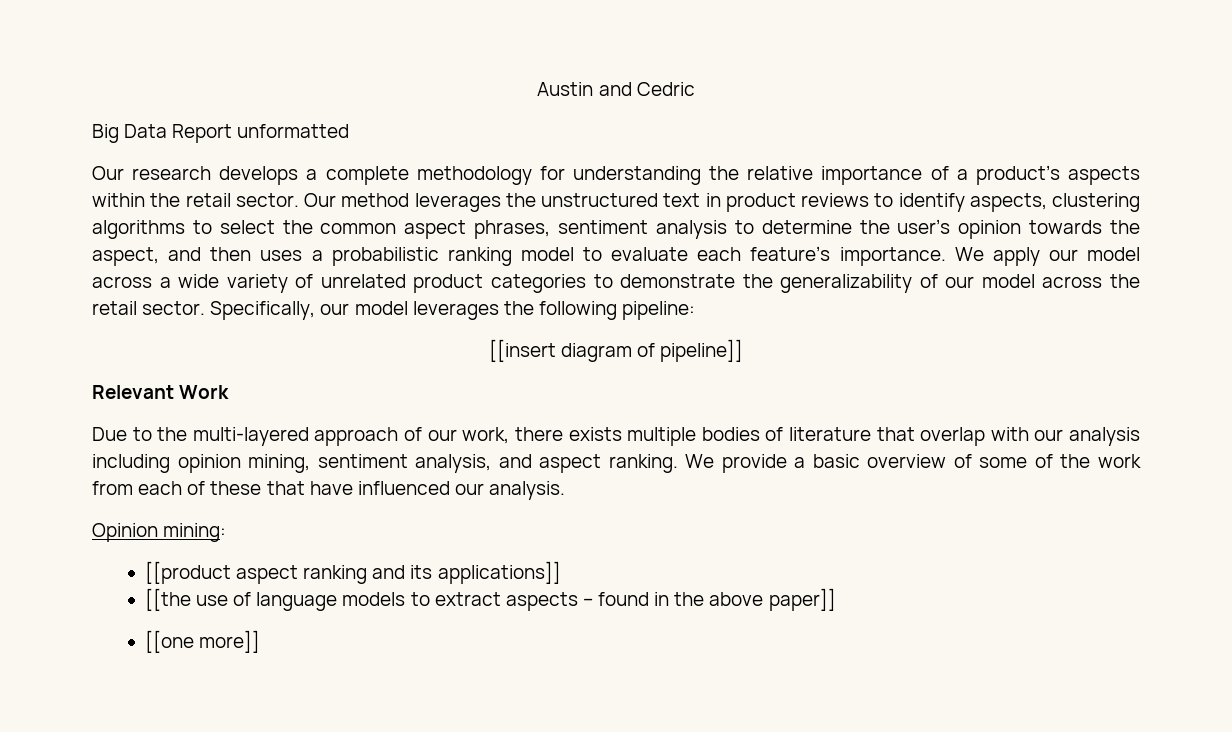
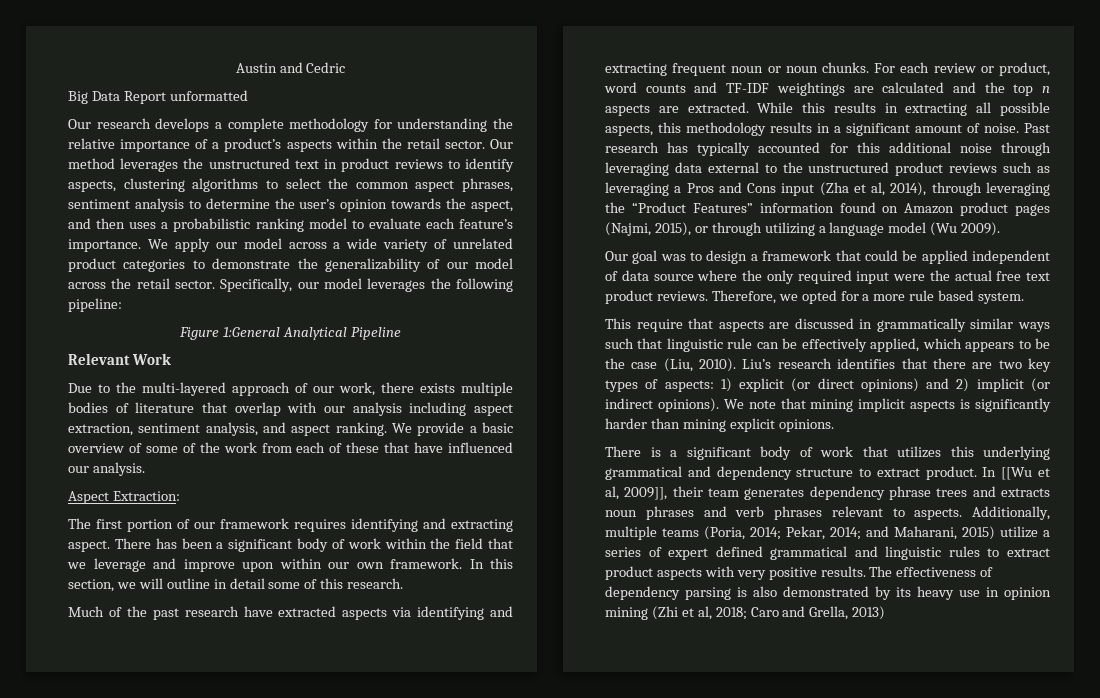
[488,339,744,362] [[insert diagram of pipeline]] -> [179,327,401,340] Figure 1:General Analytical Pipeline
[177,454,311,473] opinion mining, -> [474,404,513,416] [68,423,133,436] aspect extraction,
[92,523,227,542] [144,561,561,584] [144,588,836,611] [144,630,261,653] Opinion mining: // [[product aspect ranking and its applications]] // [[the use of language models to extract aspects – found in the above paper]] // [[one more]] -> [68,491,180,504] [68,518,513,532] [68,538,513,552] [67,558,513,572] [68,578,404,592] [68,606,513,620] [605,62,1050,76] [604,82,1050,96] [605,102,1050,116] [605,122,1050,136] [605,142,1051,156] [605,162,1050,176] [605,182,1050,196] [605,202,1050,216] [605,222,1001,236] [605,250,1050,264] [605,270,1050,284] [605,290,1025,304] [605,318,1050,332] [605,338,1050,352] [605,358,1051,372] [605,378,1050,392] [605,398,1051,412] [605,418,834,432] [605,446,1050,460] [605,466,1050,480] [605,486,1050,500] [605,506,1050,520] [605,526,1050,540] [605,546,1050,560] [605,566,994,580] [605,586,1051,600] [605,606,886,620] Aspect Extraction: // The first portion of our framework requires identifying and extracting aspect. There has been a significant body of work within the field that we leverage and improve upon within our own framework. In this section, we will outline in detail some of this research. // Much of the past research have extracted aspects via identifying and extracting frequent noun or noun chunks. For each review or product, word counts and TF-IDF weightings are calculated and the top n aspects are extracted. While this results in extracting all possible aspects, this methodology results in a significant amount of noise. Past research has typically accounted for this additional noise through leveraging data external to the unstructured product reviews such as leveraging a Pros and Cons input (Zha et al, 2014), through leveraging the “Product Features” information found on Amazon product pages (Najmi, 2015), or through utilizing a language model (Wu 2009). // Our goal was to design a framework that could be applied independent of data source where the only required input were the actual free text product reviews. Therefore, we opted for a more rule based system. // This require that aspects are discussed in grammatically similar ways such that linguistic rule can be effectively applied, which appears to be the case (Liu, 2010). Liu’s research identifies that there are two key types of aspects: 1) explicit (or direct opinions) and 2) implicit (or indirect opinions). We note that mining implicit aspects is significantly harder than mining explicit opinions. // There is a significant body of work that utilizes this underlying grammatical and dependency structure to extract product. In [[Wu et al, 2009]], their team generates dependency phrase trees and extracts noun phrases and verb phrases relevant to aspects. Additionally, multiple teams (Poria, 2014; Pekar, 2014; and Maharani, 2015) utilize a series of expert defined grammatical and linguistic rules to extract product aspects with very positive results. The effectiveness of dependency parsing is also demonstrated by its heavy use in opinion mining (Zhi et al, 2018; Caro and Grella, 2013)

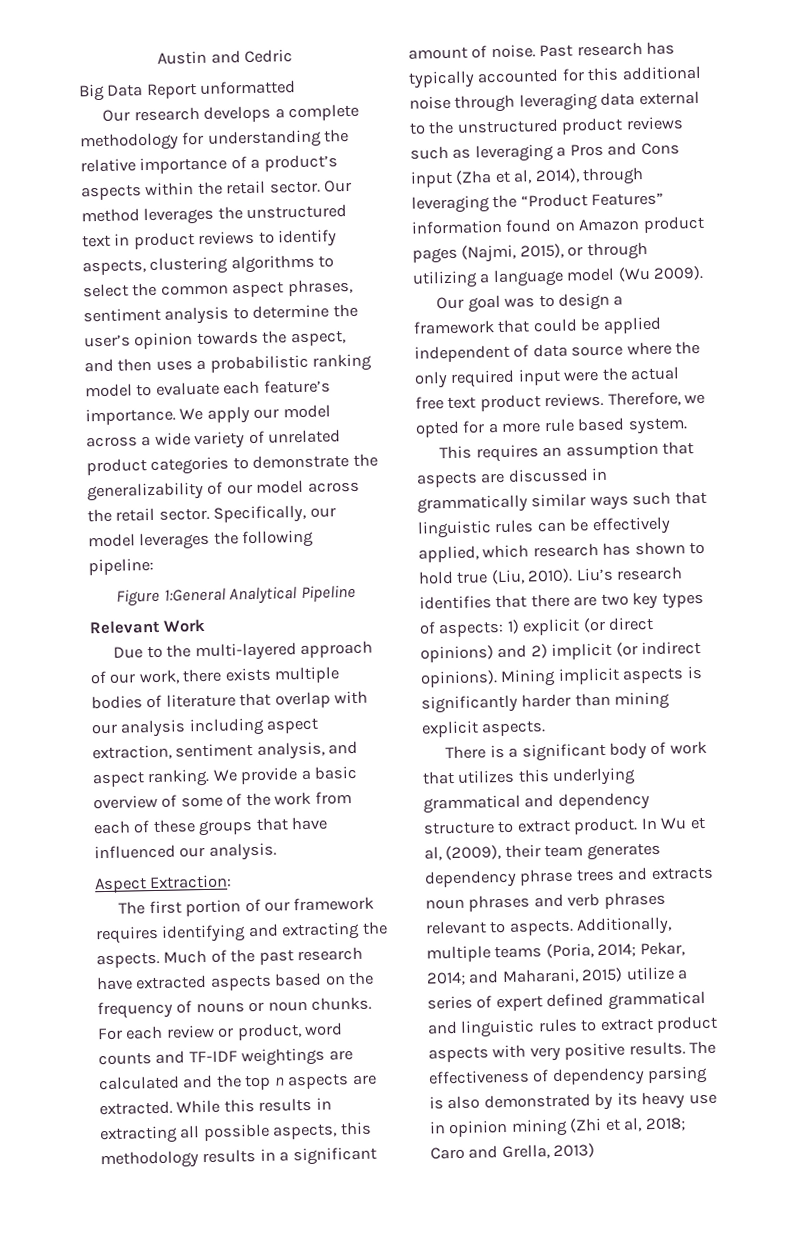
(380, 447) none -> [198,820,254,837] groups
[68,538,513,552] [67,558,513,572] [68,578,404,592] aspect. There has been a significant body of work within the field that we leverage and improve upon within our own framework. In this section, we will outline in detail some of this research. // -> [361,921,388,935] [96,951,160,969] the aspects.
[392,606,513,620] [605,63,764,76] via identifying and extracting frequent noun -> [274,971,375,987] [97,1000,245,1020] based on the frequency of nouns
[636,319,683,332] require -> [475,441,659,463] requires an assumption
[727,338,753,349] rule -> [494,519,535,534] rules
[965,338,1050,352] [605,358,658,369] appears to be the case -> [532,541,706,558] [418,570,489,585] research has shown to hold true
[723,398,854,412] We note that mining -> [500,668,557,688] Mining
[778,419,834,432] opinions. -> [481,720,547,737] aspects.
[1001,467,1050,480] [605,486,668,500] [[Wu et al, 2009]], -> [660,816,706,830] [424,845,502,861] Wu et al, (2009),

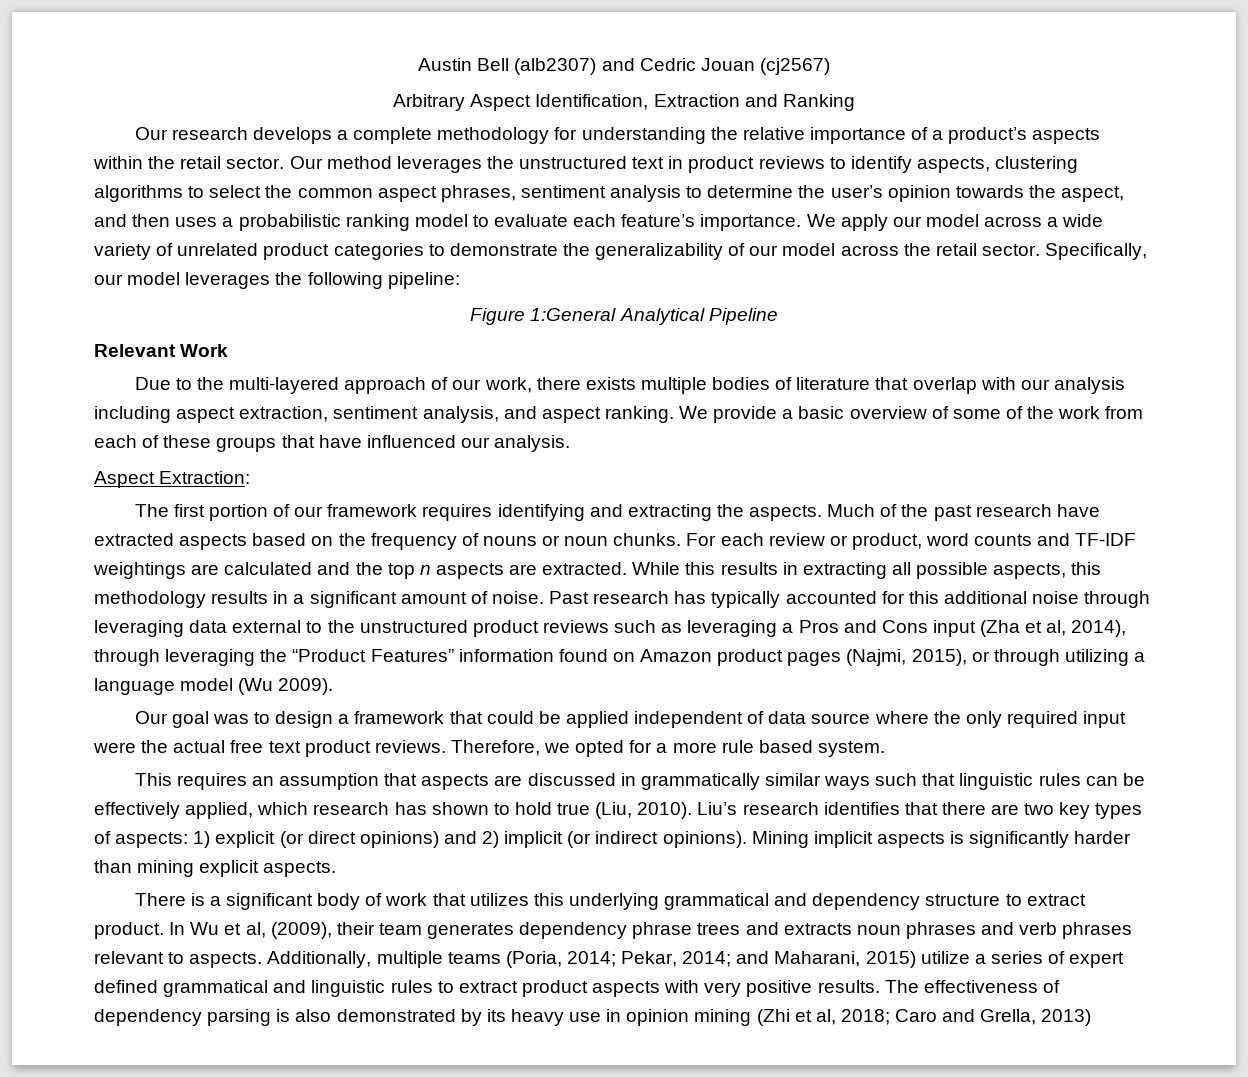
(208, 57) none -> [477,58,597,75] Bell (alb2307)
[79,80,297,102] // Big Data Report unformatted -> [700,58,830,75] [393,94,855,111] Jouan (cj2567) // Arbitrary Aspect Identification, Extraction and Ranking

